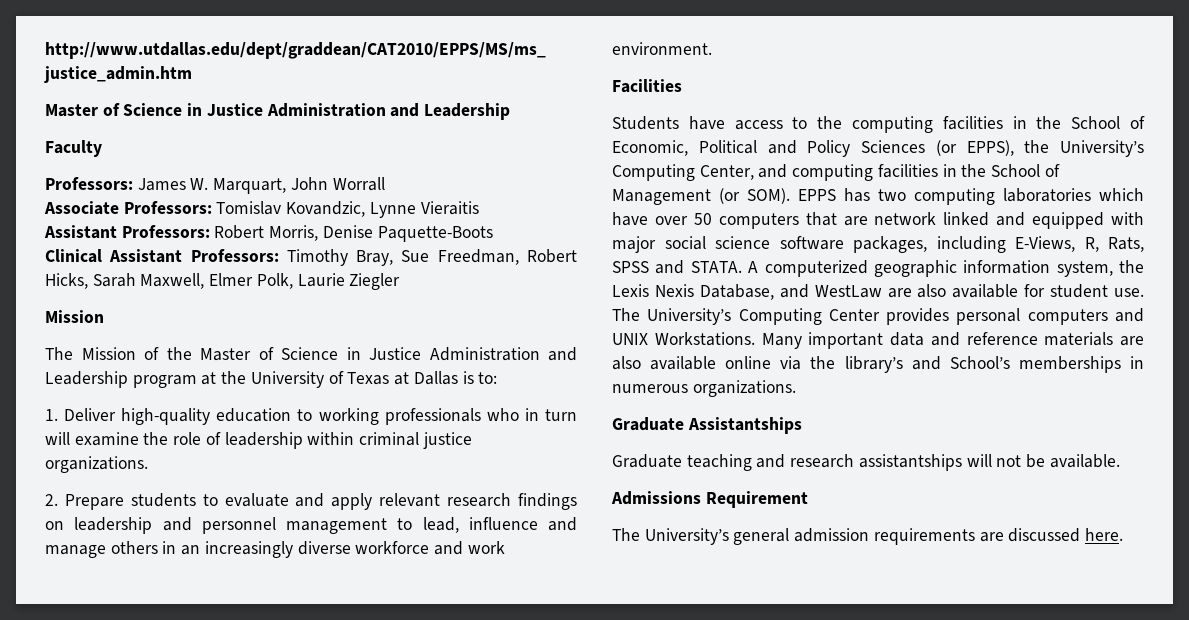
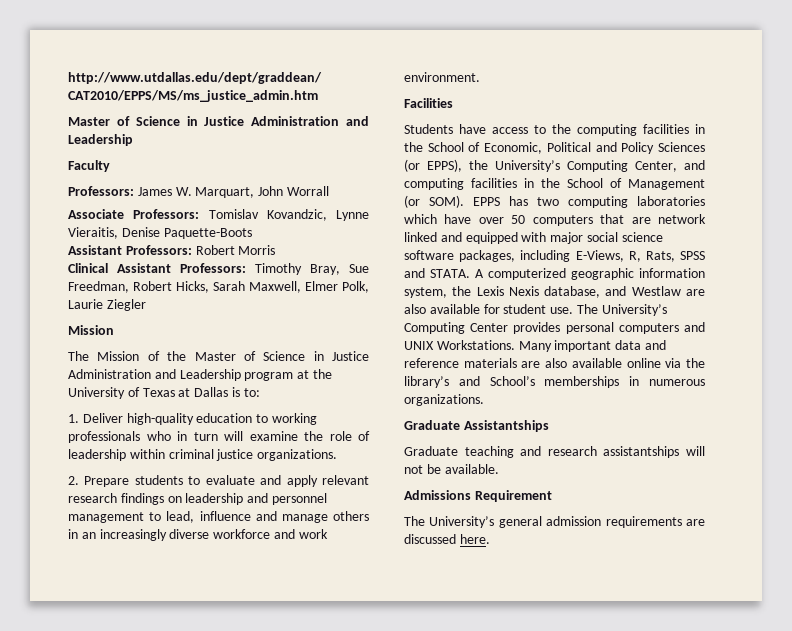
[420,201,479,215] Vieraitis -> [68,227,252,239] Vieraitis, Denise Paquette-Boots
[269,225,493,242] Morris, Denise Paquette-Boots -> [238,245,276,255] Morris
[699,284,882,300] Database, and WestLaw -> [544,286,681,298] database, and Westlaw

